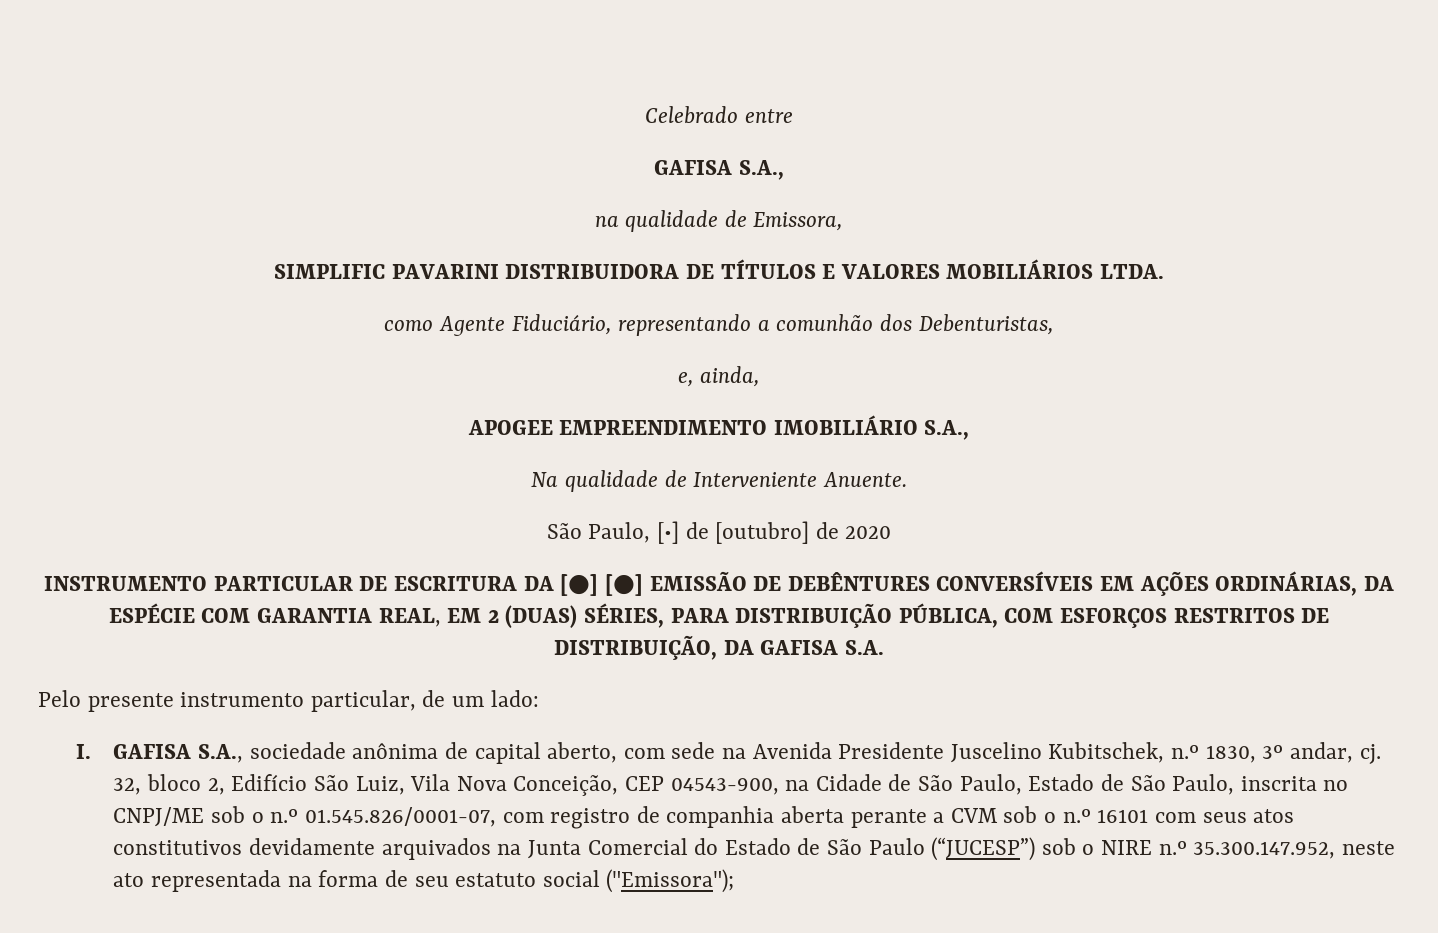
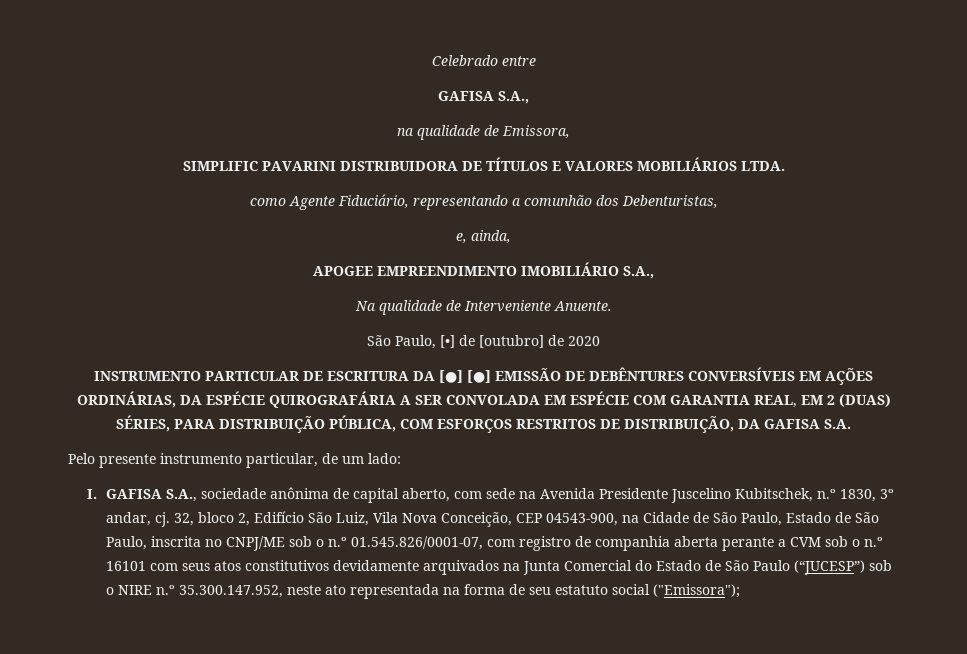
(195, 613) none -> [268,391,629,408] QUIROGRAFÁRIA A SER CONVOLADA EM ESPÉCIE

